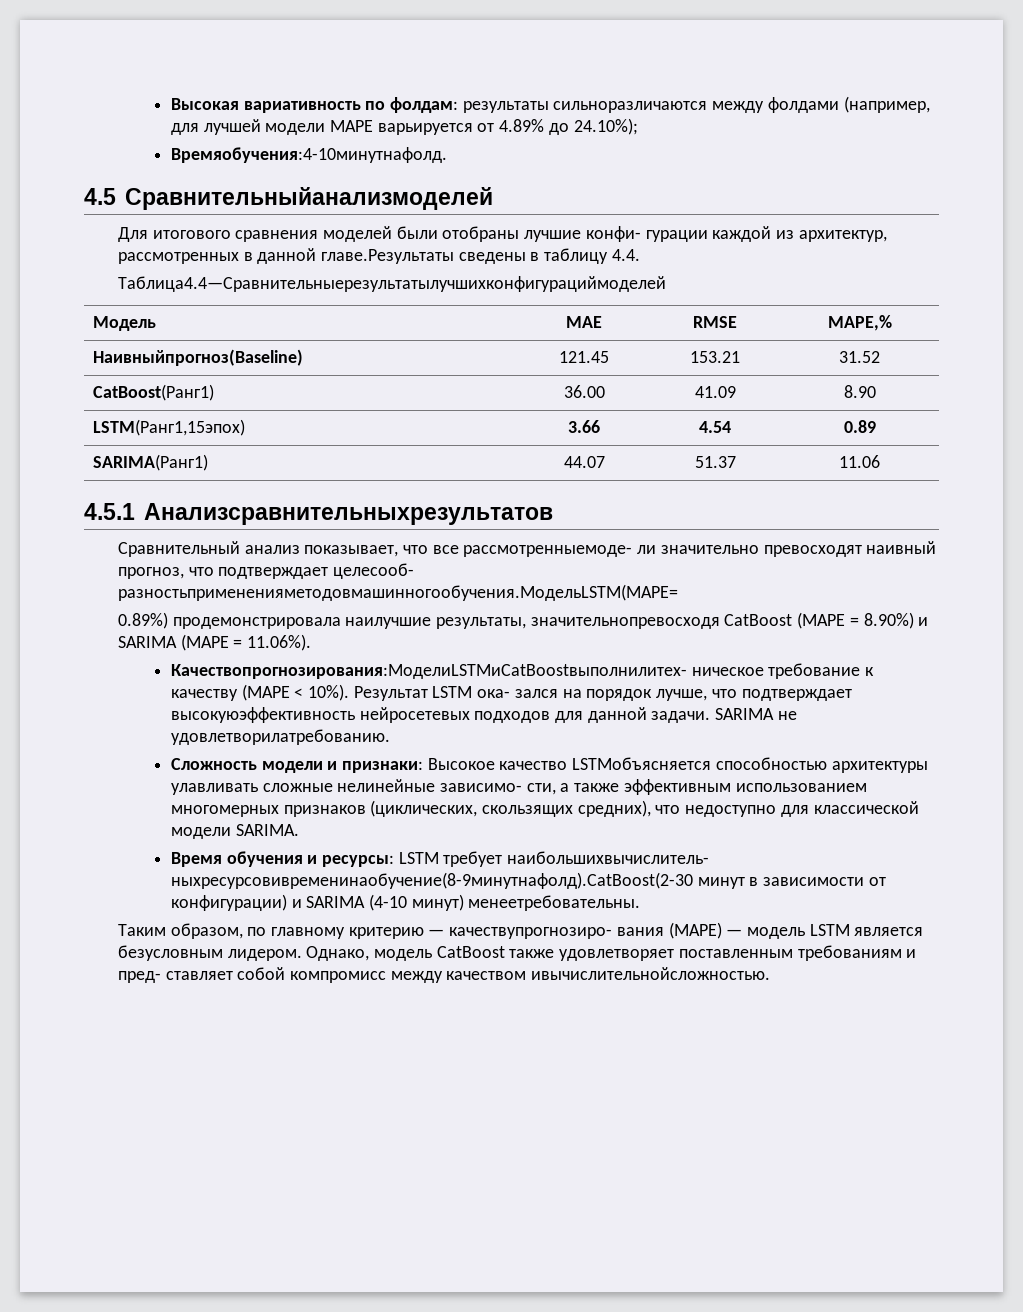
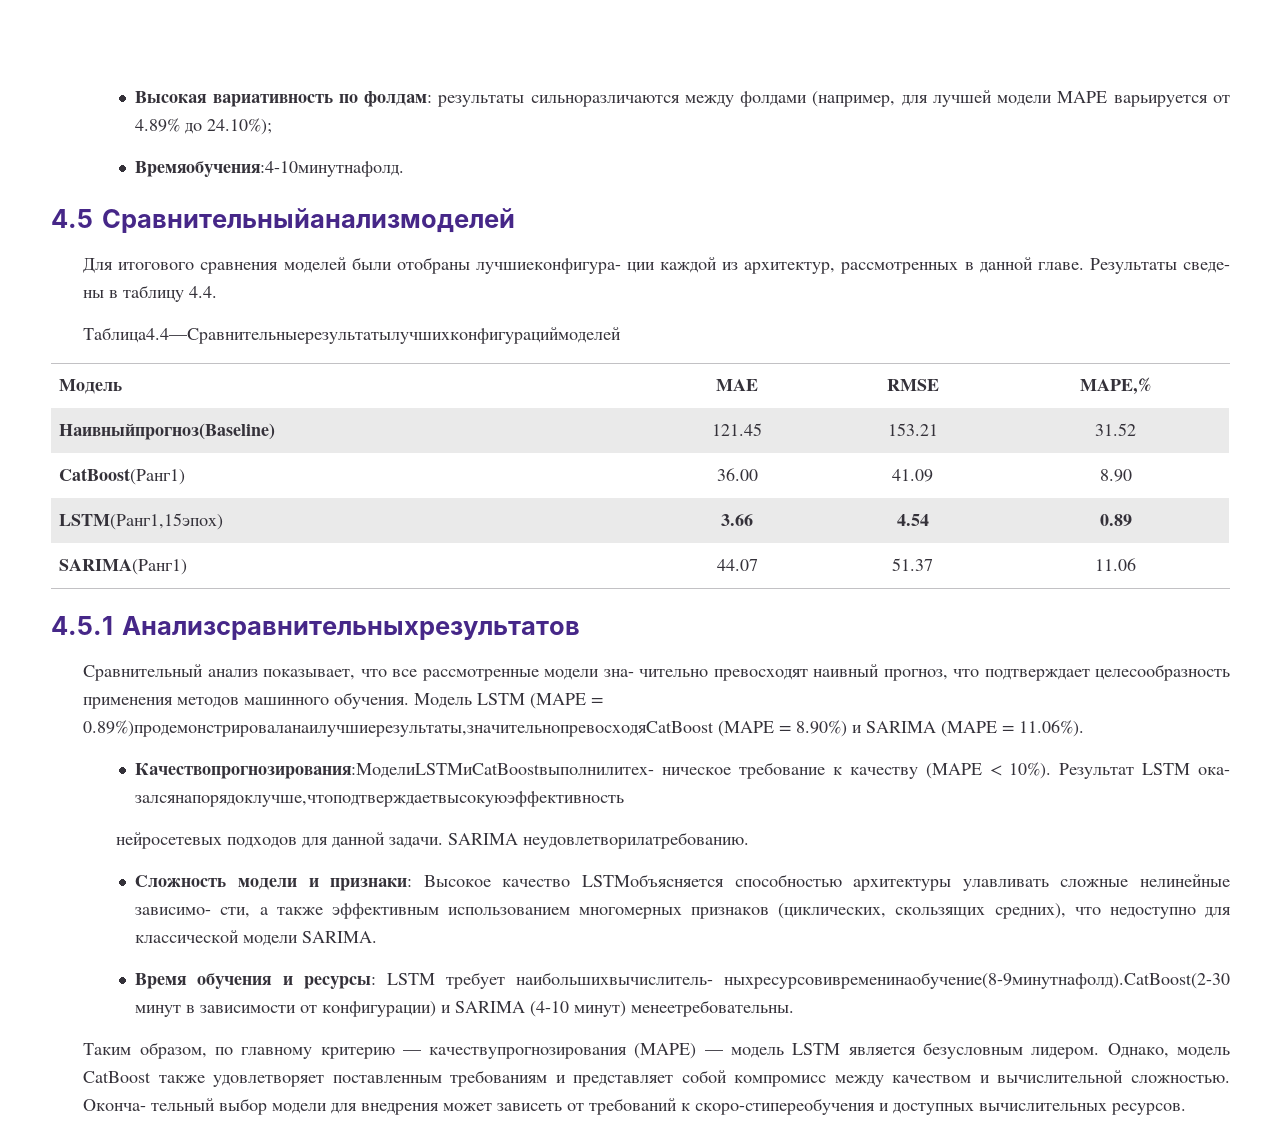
[524,226,708,242] лучшие конфи- гурации -> [475,258,656,274] лучшиеконфигура- ции
[320,249,526,264] главе.Результаты сведены -> [1037,258,1230,274] [83,290,105,298] главе. Результаты сведе- ны
[463,545,759,557] рассмотренныемоде- ли значительно -> [421,669,709,681] рассмотренные модели зна- чительно
[332,563,414,579] [117,584,678,601] [117,612,793,629] целесооб- разностьпримененияметодовмашинногообучения.МодельLSTM(MAPE= // 0.89%) продемонстрировала наилучшие результаты, значительнопревосходя CatBoost -> [1095,664,1230,681] [83,692,604,709] [83,720,715,737] целесообразность применения методов машинного обучения. Модель LSTM (MAPE = 0.89%)продемонстрироваланаилучшиерезультаты,значительнопревосходяCatBoost
[514,689,852,701] [170,707,355,723] зался на порядок лучше, что подтверждает высокуюэффективность -> [135,791,625,807] залсянапорядоклучше,чтоподтверждаетвысокуюэффективность //
[777,711,797,720] [170,729,390,745] не удовлетворилатребованию. -> [522,832,749,849] неудовлетворилатребованию.
[449,927,664,939] качествупрогнозиро- вания -> [429,1047,628,1059] качествупрогнозирования
[117,971,233,983] пред- ставляет -> [573,1075,674,1087] представляет
[531,967,771,980] ивычислительнойсложностью. -> [979,1070,1230,1083] [83,1098,1187,1115] и вычислительной сложностью. Оконча- тельный выбор модели для внедрения может зависеть от требований к скоро-стипереобучения и доступных вычислительных ресурсов.

